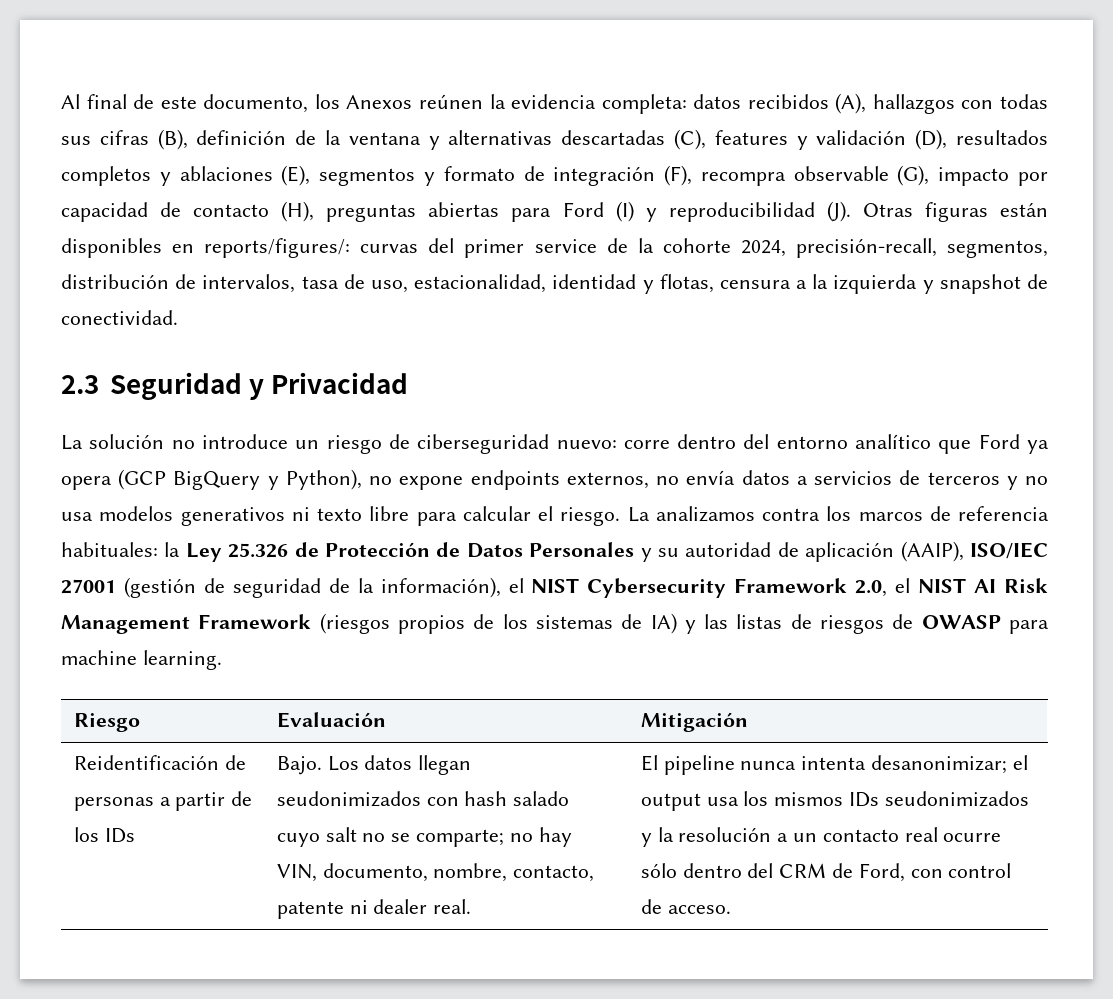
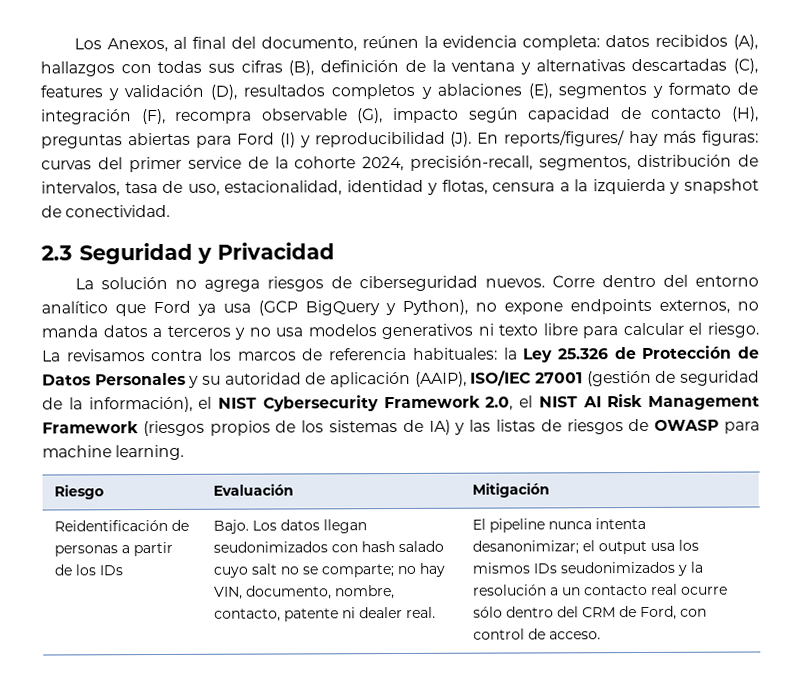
[61,94,413,113] Al final de este documento, los Anexos -> [74,36,357,53] Los Anexos, al final del documento,
[1018,172,1049,186] por -> [468,107,519,123] según
[862,202,1048,222] [61,238,351,258] Otras figuras están disponibles en reports/figures/: -> [477,130,759,147] En reports/figures/ hay más figuras:
[201,434,670,454] introduce un riesgo de ciberseguridad nuevo: corre -> [204,275,596,292] agrega riesgos de ciberseguridad nuevos. Corre
[61,476,112,490] opera -> [223,303,251,313] usa
[686,470,736,485] envía -> [41,325,98,338] manda
[814,470,921,485] servicios de -> (163, 332) none
[655,506,755,522] analizamos -> [66,349,146,362] revisamos

